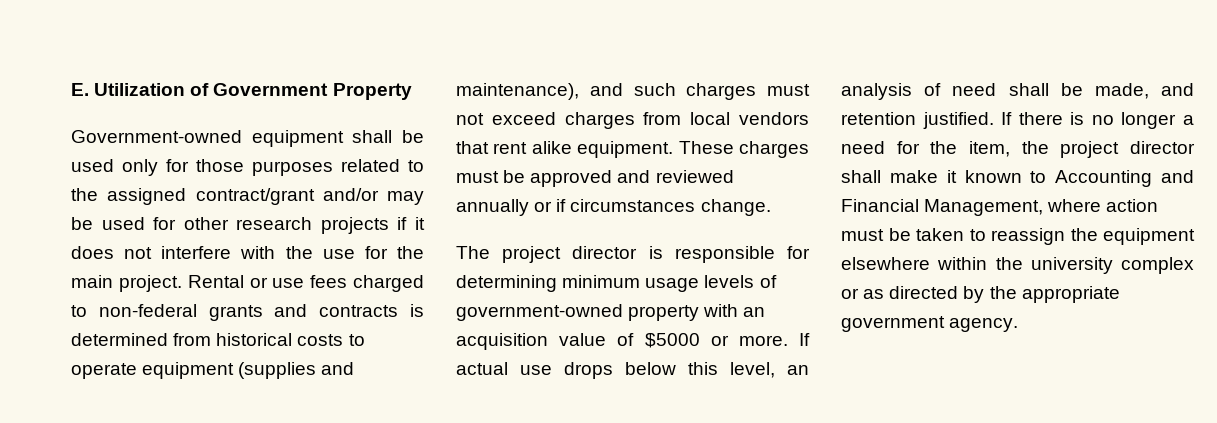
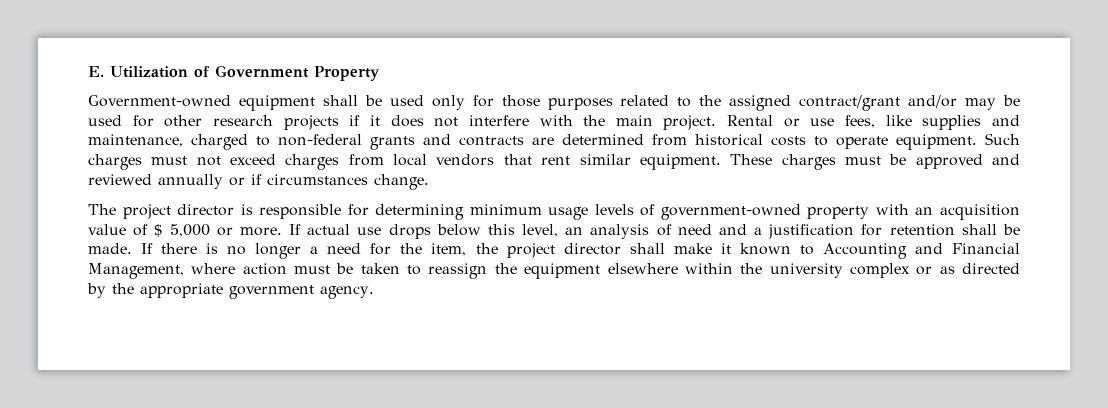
[322,246,424,259] use for the -> (606, 120) none
[310,275,348,288] fees -> [845,115,1020,130] [88,134,183,147] fees, like supplies and maintenance,
[410,304,425,317] is -> [532,137,554,145] are
[142,362,355,379] [456,83,676,100] equipment (supplies and maintenance), and such -> [896,133,1020,150] equipment. Such
[531,141,572,154] alike -> [579,154,631,165] similar
[644,333,700,348] $5000 -> [154,224,210,237] $ 5,000
[1008,83,1194,99] [841,112,994,129] shall be made, and retention justified. -> [718,224,1020,239] [88,243,132,254] and a justification for retention shall be made.

